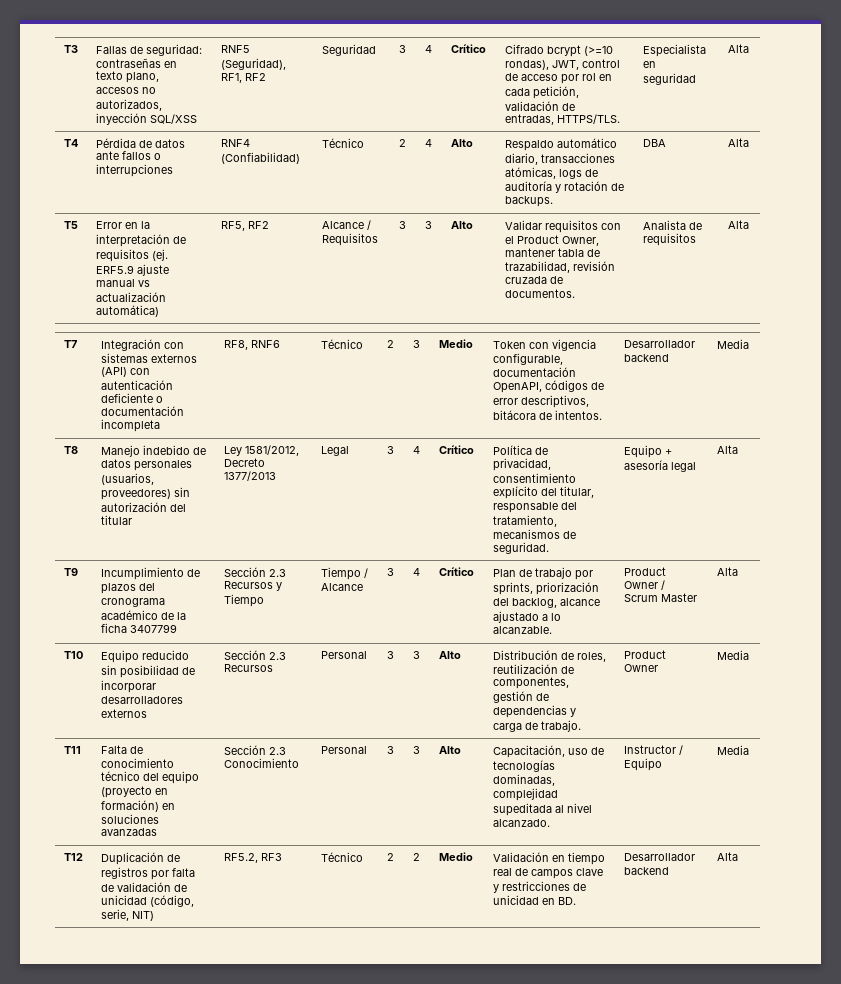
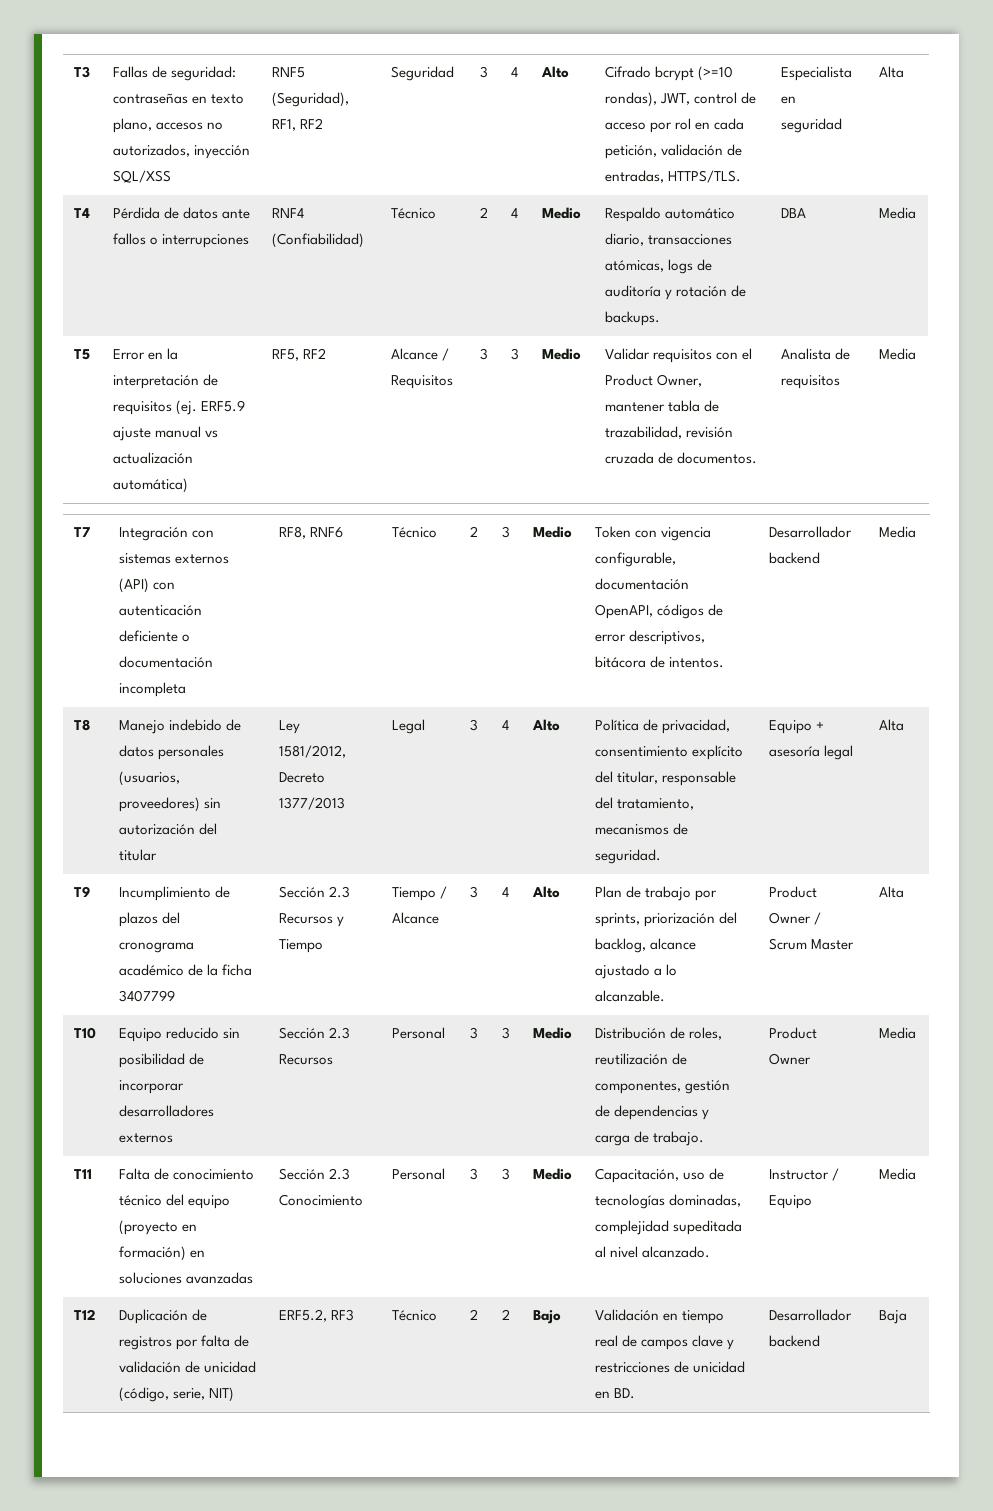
[450,44,486,53] Crítico -> [541,66,570,78] Alto
[450,139,473,147] Alto -> [542,207,582,219] Medio
[727,138,749,147] Alta -> [879,207,917,219] Media
[450,221,473,229] Alto -> [542,348,582,360] Medio
[727,220,749,229] Alta -> [879,348,917,360] Media
[438,445,474,454] Crítico -> [532,719,561,731] Alto
[438,567,474,576] Crítico -> [532,886,561,898] Alto
[438,651,461,659] Alto -> [533,1027,573,1039] Medio
[438,746,461,754] Alto -> [533,1168,573,1180] Medio
[223,853,258,863] RF5.2, -> [279,1309,328,1322] ERF5.2,
[438,852,473,861] Medio -> [533,1310,562,1324] Bajo
[716,852,738,861] Alta -> [879,1310,908,1324] Baja

